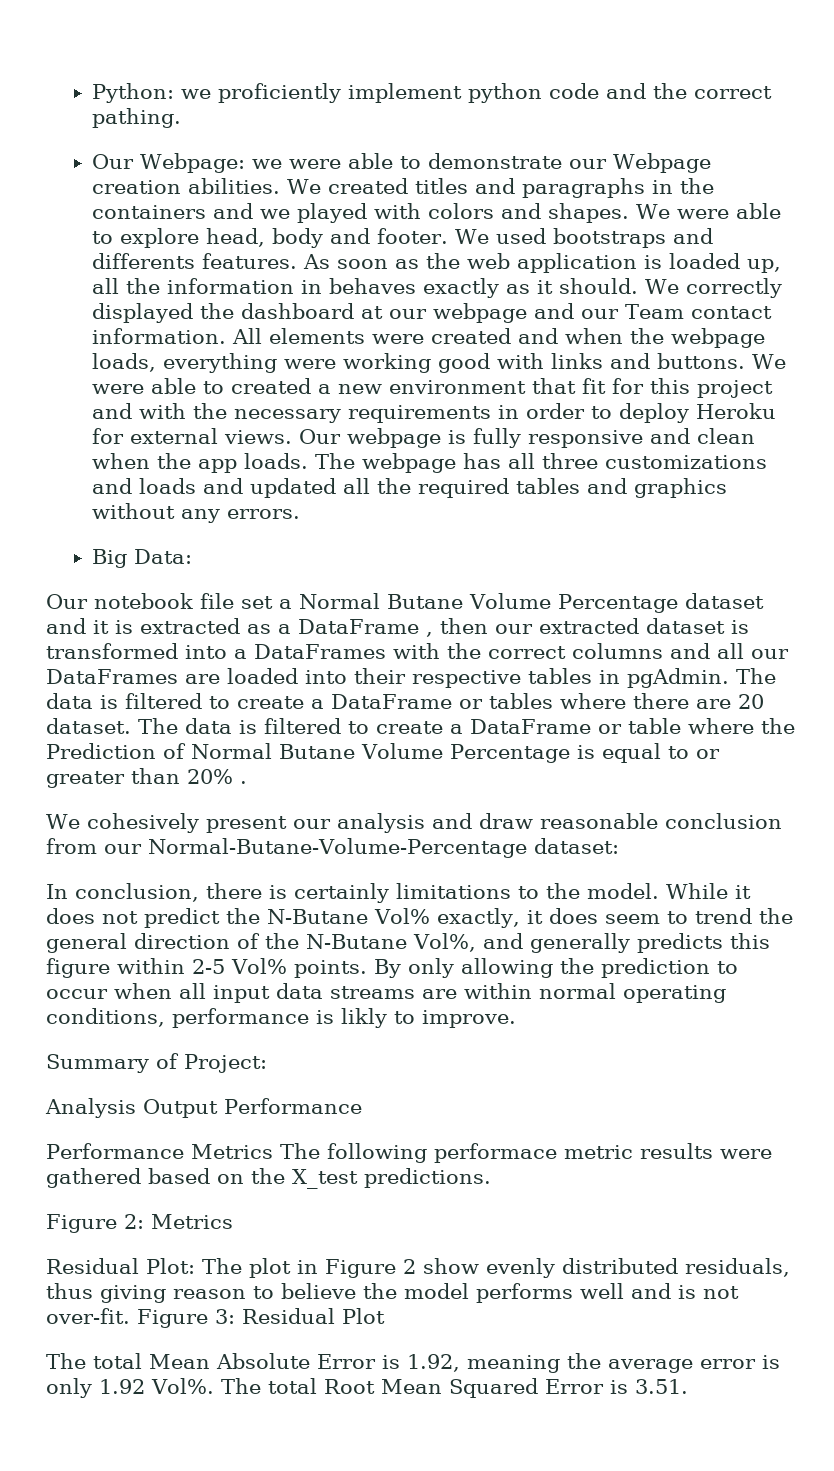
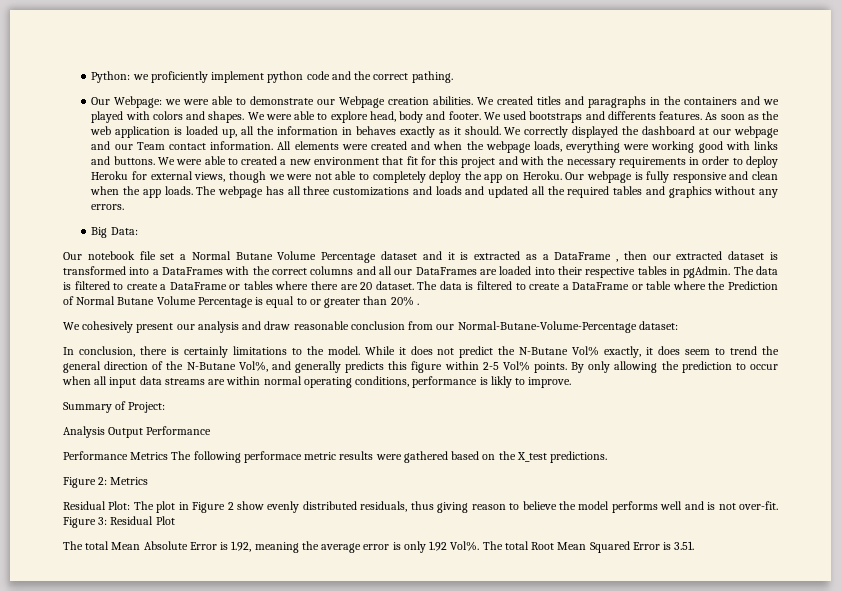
[224,430,293,444] views. -> [194,171,562,183] views, though we were not able to completely deploy the app on Heroku.

